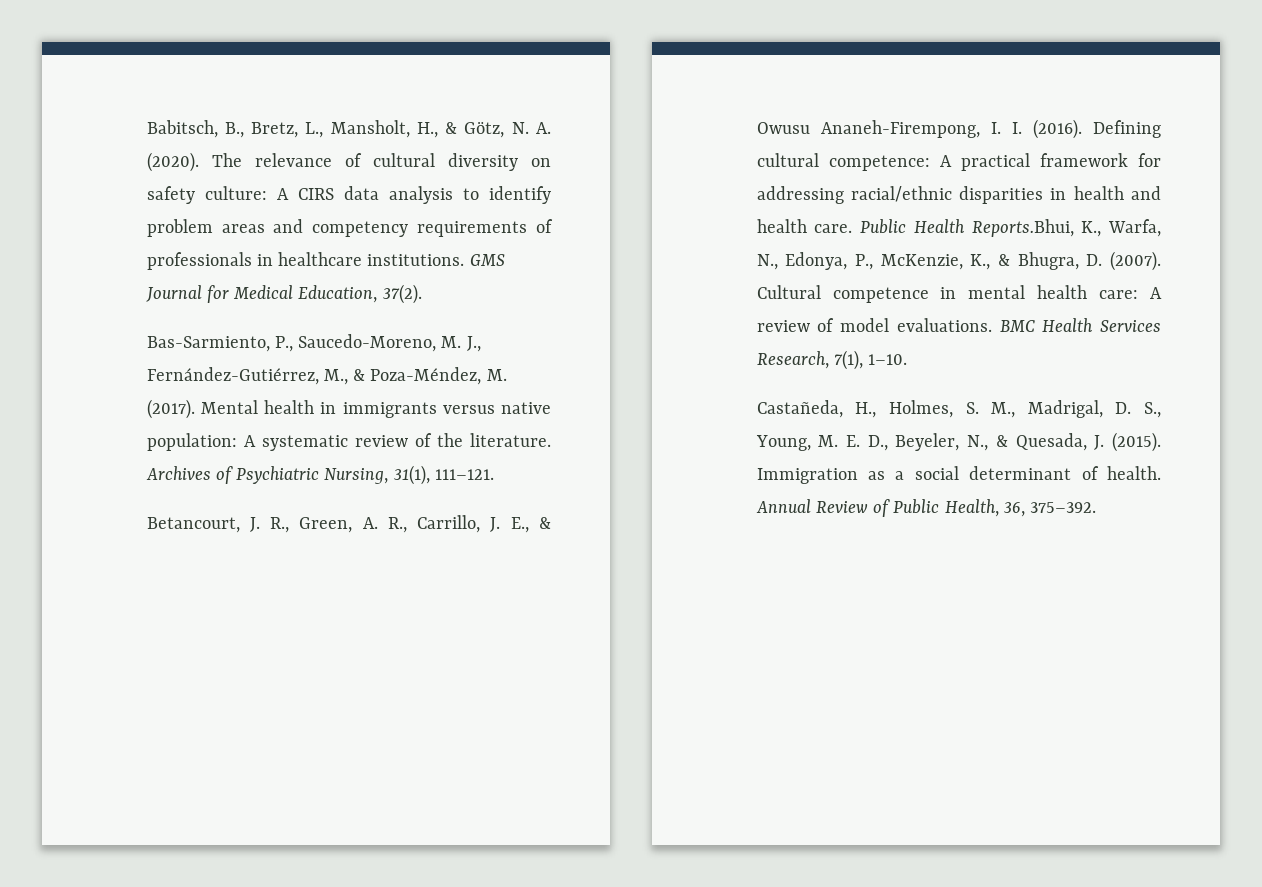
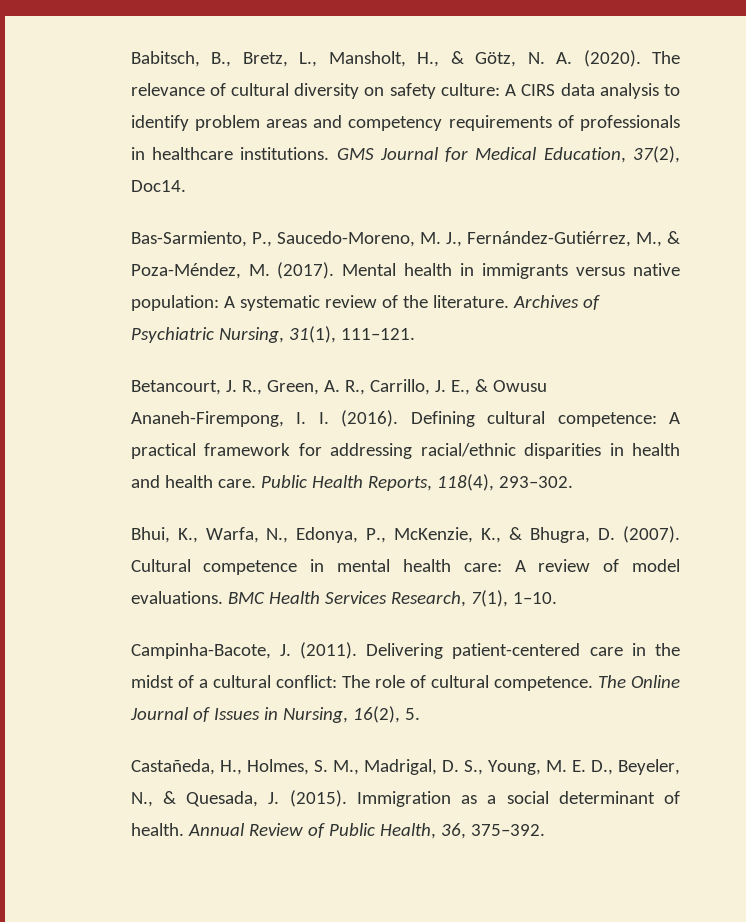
[382,284,422,304] 37(2). -> [632,146,680,163] [130,180,186,192] 37(2), Doc14.
[971,219,1074,237] Reports.Bhui, -> [367,474,573,491] [130,527,170,543] Reports, 118(4), 293–302. // Bhui,
(908, 359) none -> [130,642,681,659] [130,675,680,691] [129,706,420,723] // Campinha-Bacote, J. (2011). Delivering patient-centered care in the midst of a cultural conflict: The role of cultural competence. The Online Journal of Issues in Nursing, 16(2), 5.

